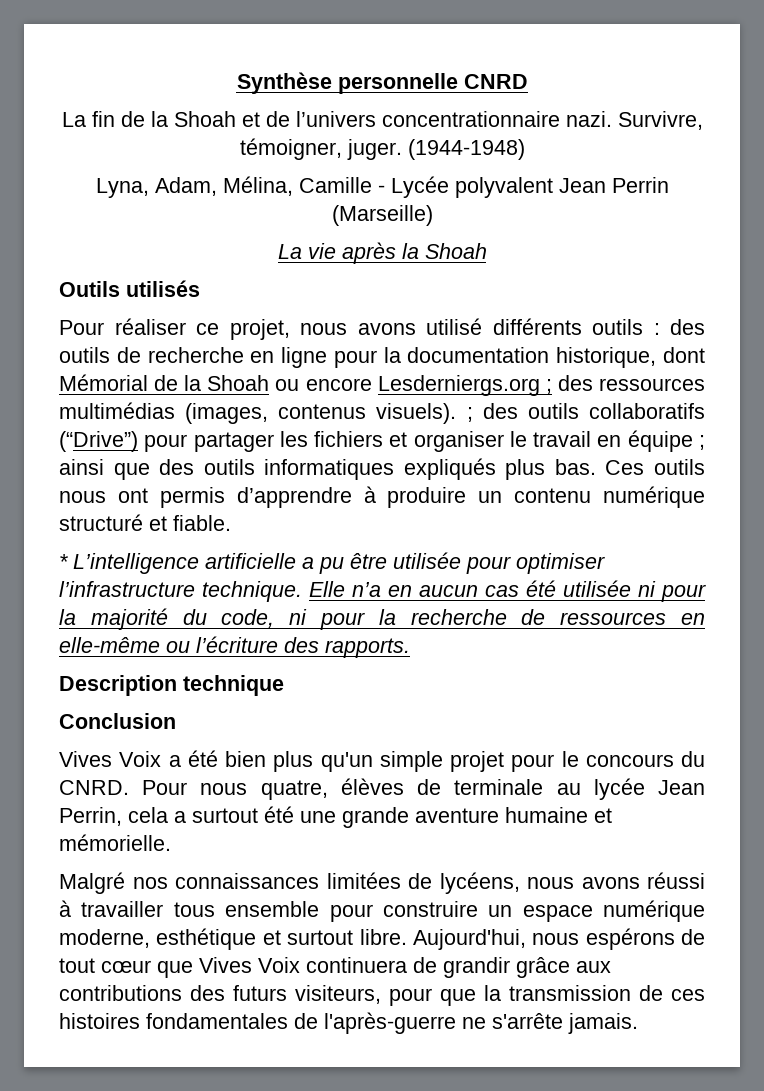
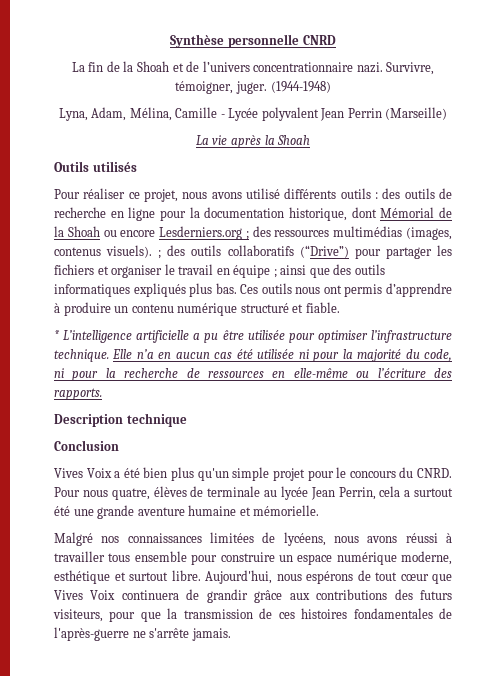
[377,375,540,396] Lesderniergs.org -> [159,226,243,240] Lesderniers.org

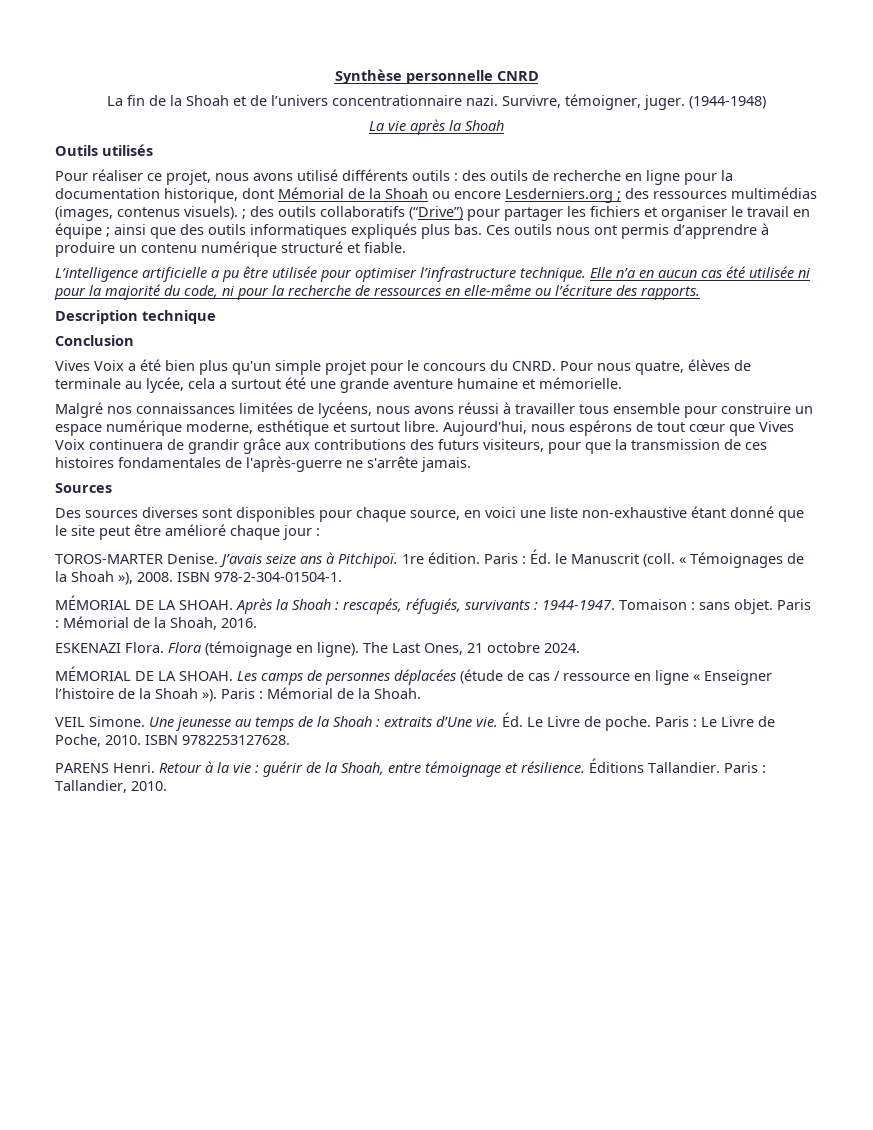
[58,107,448,121] // Lyna, Adam, Mélina, Camille - Lycée polyvalent Jean Perrin (Marseille) -> (766, 102) none
[54,330,60,340] * -> (406, 247) none
[280,486,376,500] lycée Jean Perrin, -> [146,377,184,393] lycée,
(231, 634) none -> [55,483,112,493] [55,506,804,522] [55,524,320,540] [55,549,804,568] [55,571,342,585] [55,595,811,614] [55,616,257,630] [55,641,580,657] [55,666,772,685] [55,687,421,702] [55,712,775,731] [55,734,290,747] [55,758,766,777] [55,780,167,793] // Sources // Des sources diverses sont disponibles pour chaque source, en voici une liste non-exhaustive étant donné que le site peut être amélioré chaque jour : // TOROS-MARTER Denise. J’avais seize ans à Pitchipoï. 1re édition. Paris : Éd. le Manuscrit (coll. « Témoignages de la Shoah »), 2008. ISBN 978-2-304-01504-1. // MÉMORIAL DE LA SHOAH. Après la Shoah : rescapés, réfugiés, survivants : 1944-1947. Tomaison : sans objet. Paris : Mémorial de la Shoah, 2016. // ESKENAZI Flora. Flora (témoignage en ligne). The Last Ones, 21 octobre 2024. // MÉMORIAL DE LA SHOAH. Les camps de personnes déplacées (étude de cas / ressource en ligne « Enseigner l’histoire de la Shoah »). Paris : Mémorial de la Shoah. // VEIL Simone. Une jeunesse au temps de la Shoah : extraits d’Une vie. Éd. Le Livre de poche. Paris : Le Livre de Poche, 2010. ISBN 9782253127628. // PARENS Henri. Retour à la vie : guérir de la Shoah, entre témoignage et résilience. Éditions Tallandier. Paris : Tallandier, 2010.

